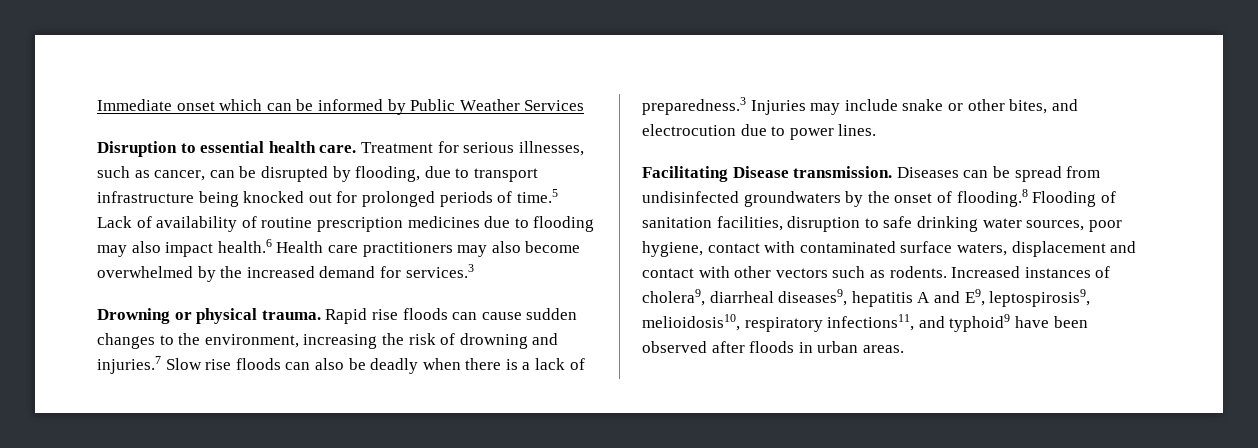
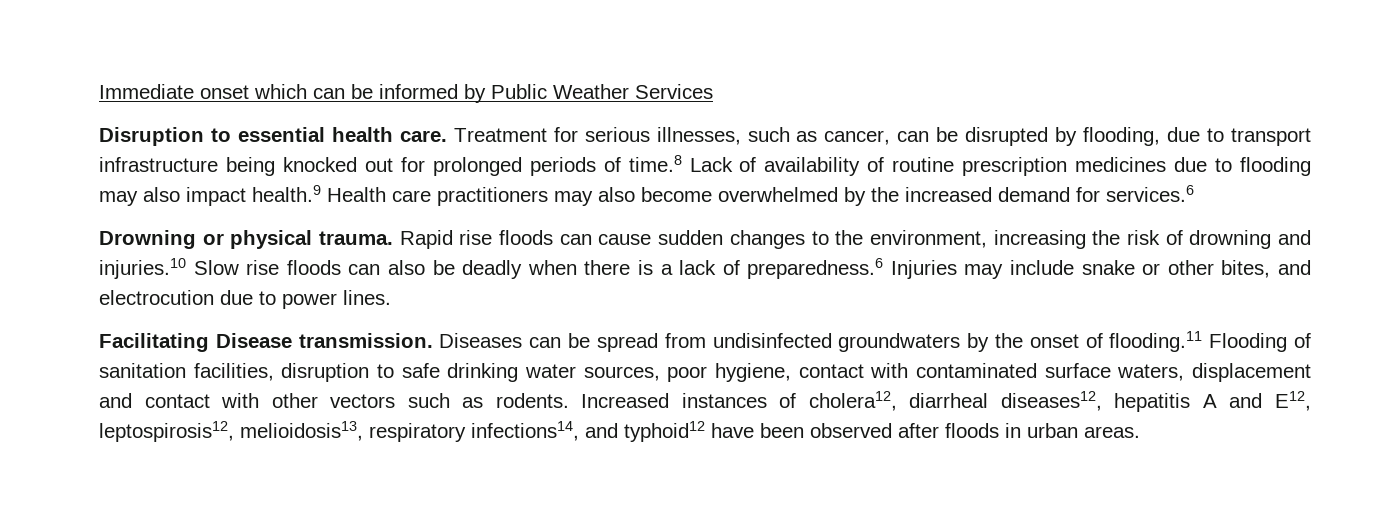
[516,189,558,203] time.5 -> [628,155,682,172] time.8
[217,239,272,253] health.6 -> [252,185,321,202] health.9
[405,264,474,278] services.3 -> [1106,185,1194,202] services.6
[97,356,161,374] injuries.7 -> [99,258,186,279] injuries.10
[642,97,746,115] preparedness.3 -> [747,258,884,279] preparedness.6
[956,189,1028,207] flooding.8 -> [1109,331,1203,352] flooding.11
[642,289,1091,307] [642,314,1011,332] cholera9, diarrheal diseases9, hepatitis A and E9, leptospirosis9, melioidosis10, respiratory infections11, and typhoid9 -> [808,391,1311,412] [99,421,705,442] cholera12, diarrheal diseases12, hepatitis A and E12, leptospirosis12, melioidosis13, respiratory infections14, and typhoid12

